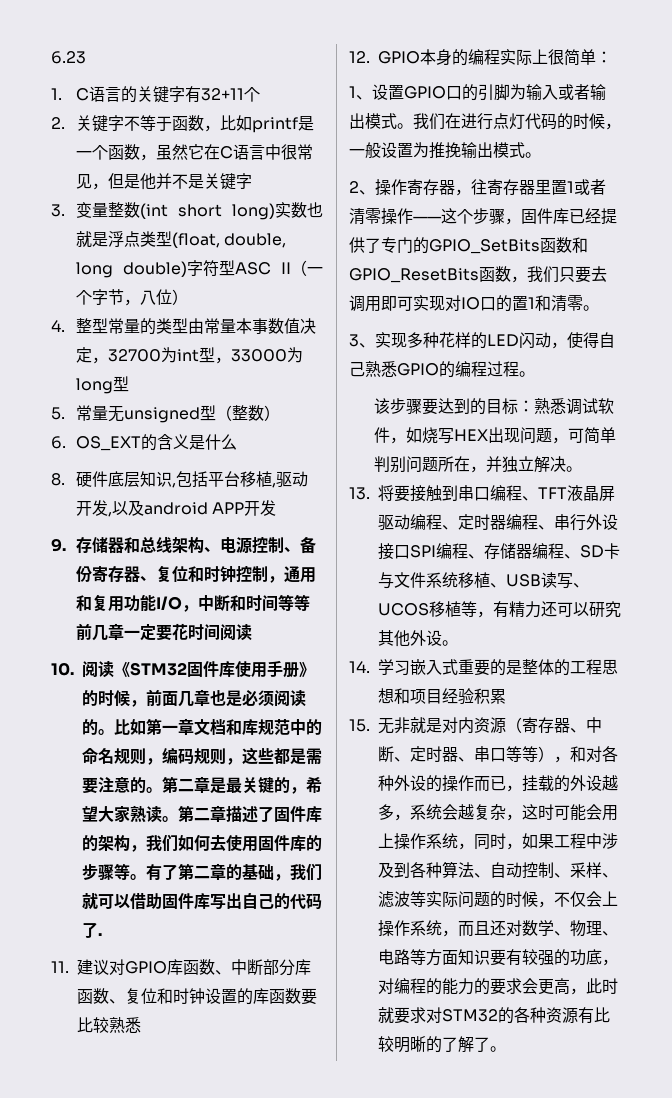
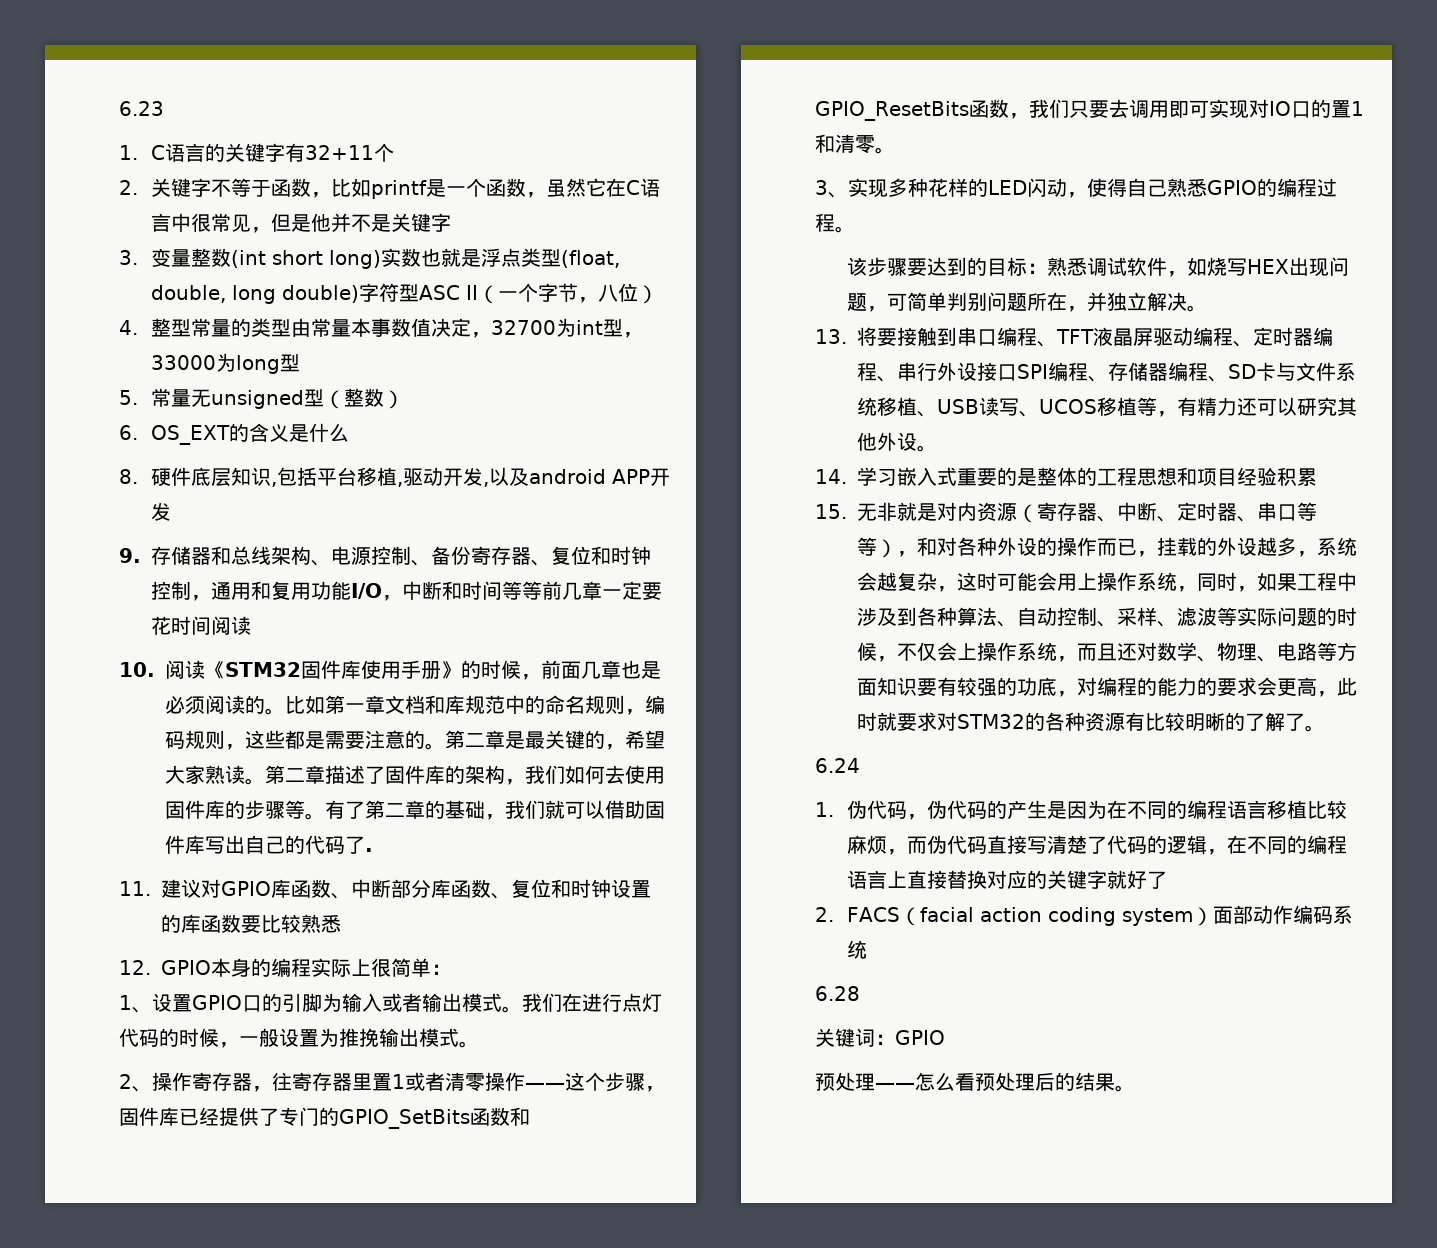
(506, 1049) none -> [815,758,860,773] [815,800,1347,820] [846,835,1347,855] [846,870,1167,889] [815,905,1353,926] [846,940,867,959] [815,986,860,1001] [815,1028,945,1047] [815,1072,1135,1092] // 6.24 // 1.伪代码，伪代码的产生是因为在不同的编程语言移植比较麻烦，而伪代码直接写清楚了代码的逻辑，在不同的编程语言上直接替换对应的关键字就好了 // 2. FACS（facial action coding system）面部动作编码系统 // 6.28 // 关键词：GPIO // 预处理——怎么看预处理后的结果。

